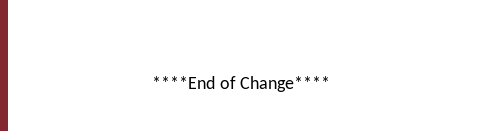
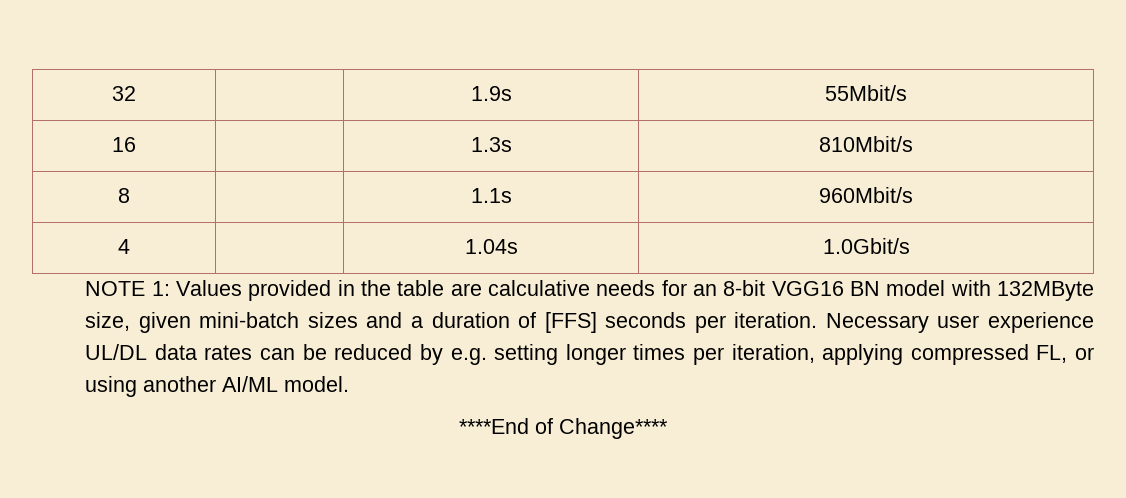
(151, 82) none -> [112,86,136,101] [470,86,512,101] [825,85,907,101] [112,137,136,152] [470,137,512,152] [819,136,913,152] [118,188,130,203] [470,188,512,203] [819,187,913,203] [118,239,130,254] [464,239,518,254] [822,238,910,254] [85,280,1094,301] [85,312,1094,333] [85,344,1095,365] [85,376,350,397] 32 | | 1.9s | 55Mbit/s // 16 | | 1.3s | 810Mbit/s // 8 | | 1.1s | 960Mbit/s // 4 | | 1.04s | 1.0Gbit/s // NOTE 1: Values provided in the table are calculative needs for an 8-bit VGG16 BN model with 132MByte size, given mini-batch sizes and a duration of [FFS] seconds per iteration. Necessary user experience UL/DL data rates can be reduced by e.g. setting longer times per iteration, applying compressed FL, or using another AI/ML model. //

